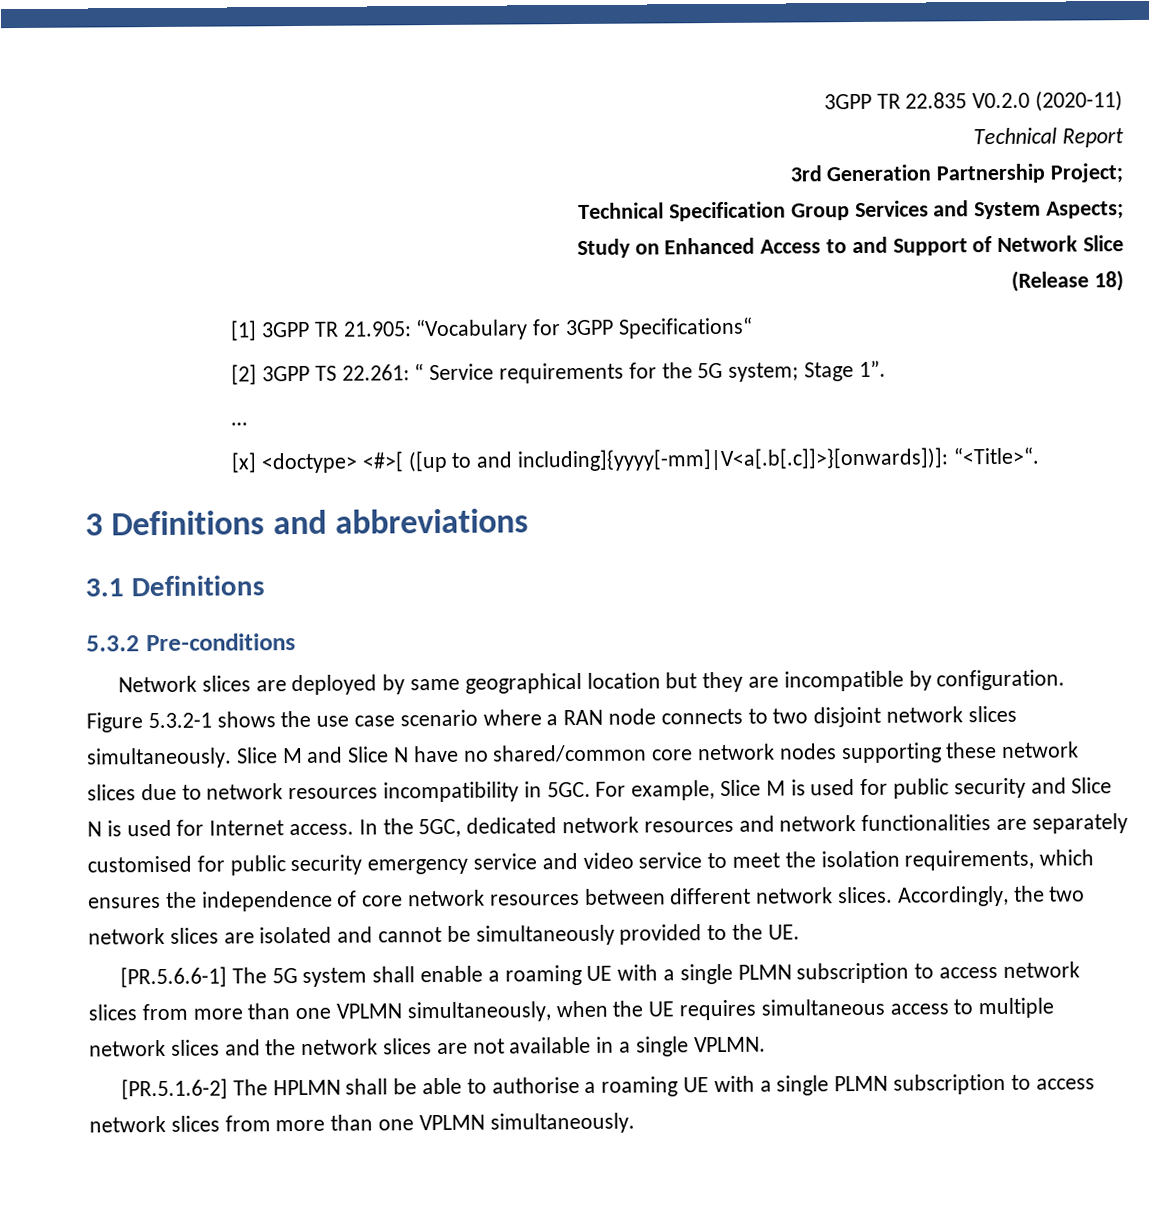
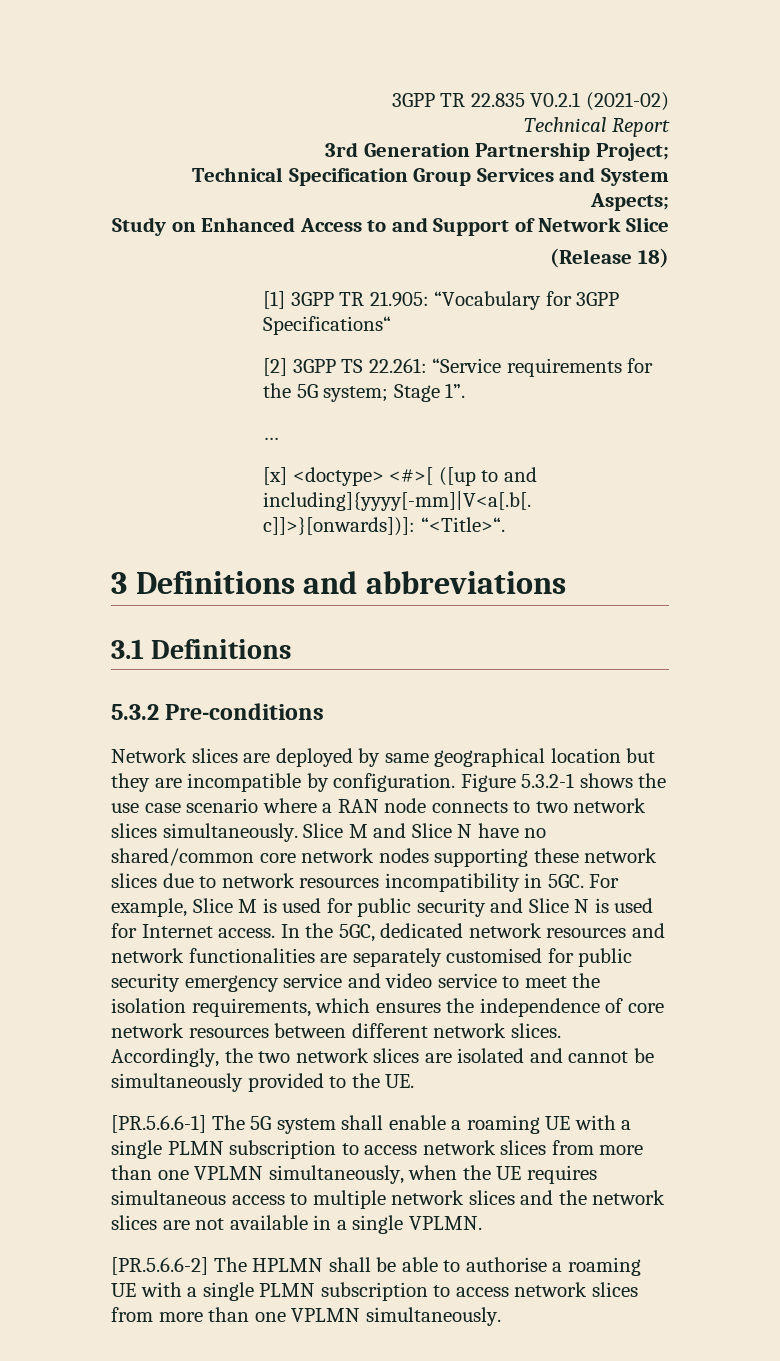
[972,90,1123,112] V0.2.0 (2020-11) -> [530,92,670,111] V0.2.1 (2021-02)
[414,363,495,381] “ Service -> [432,358,502,373] “Service
[813,706,882,728] disjoint -> (568, 807) none
[120,1078,228,1100] [PR.5.1.6-2] -> [111,1257,208,1275] [PR.5.6.6-2]

